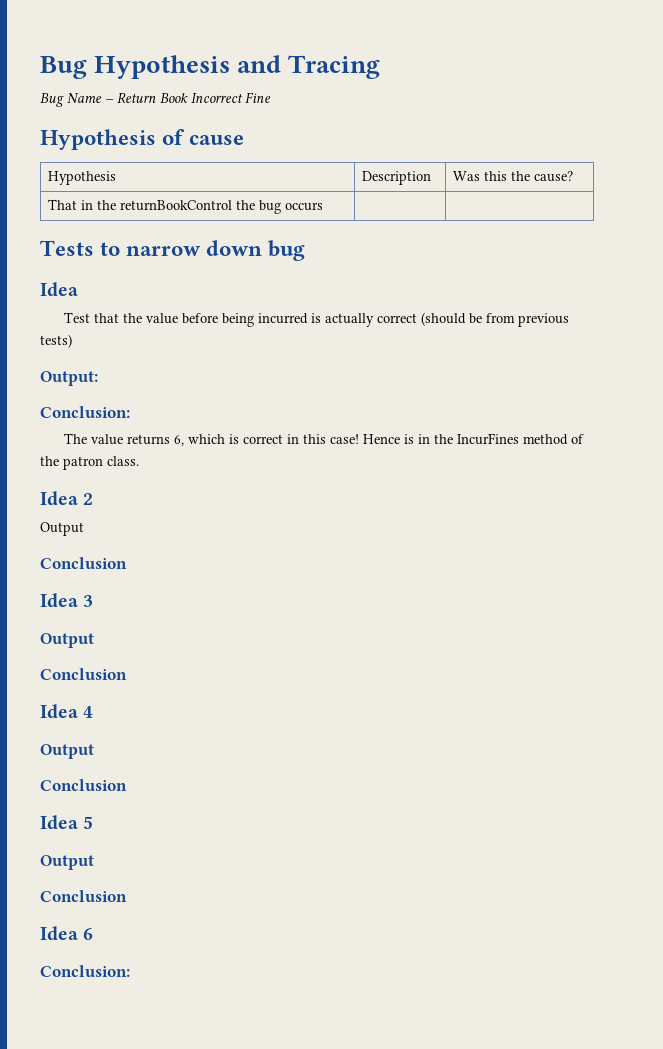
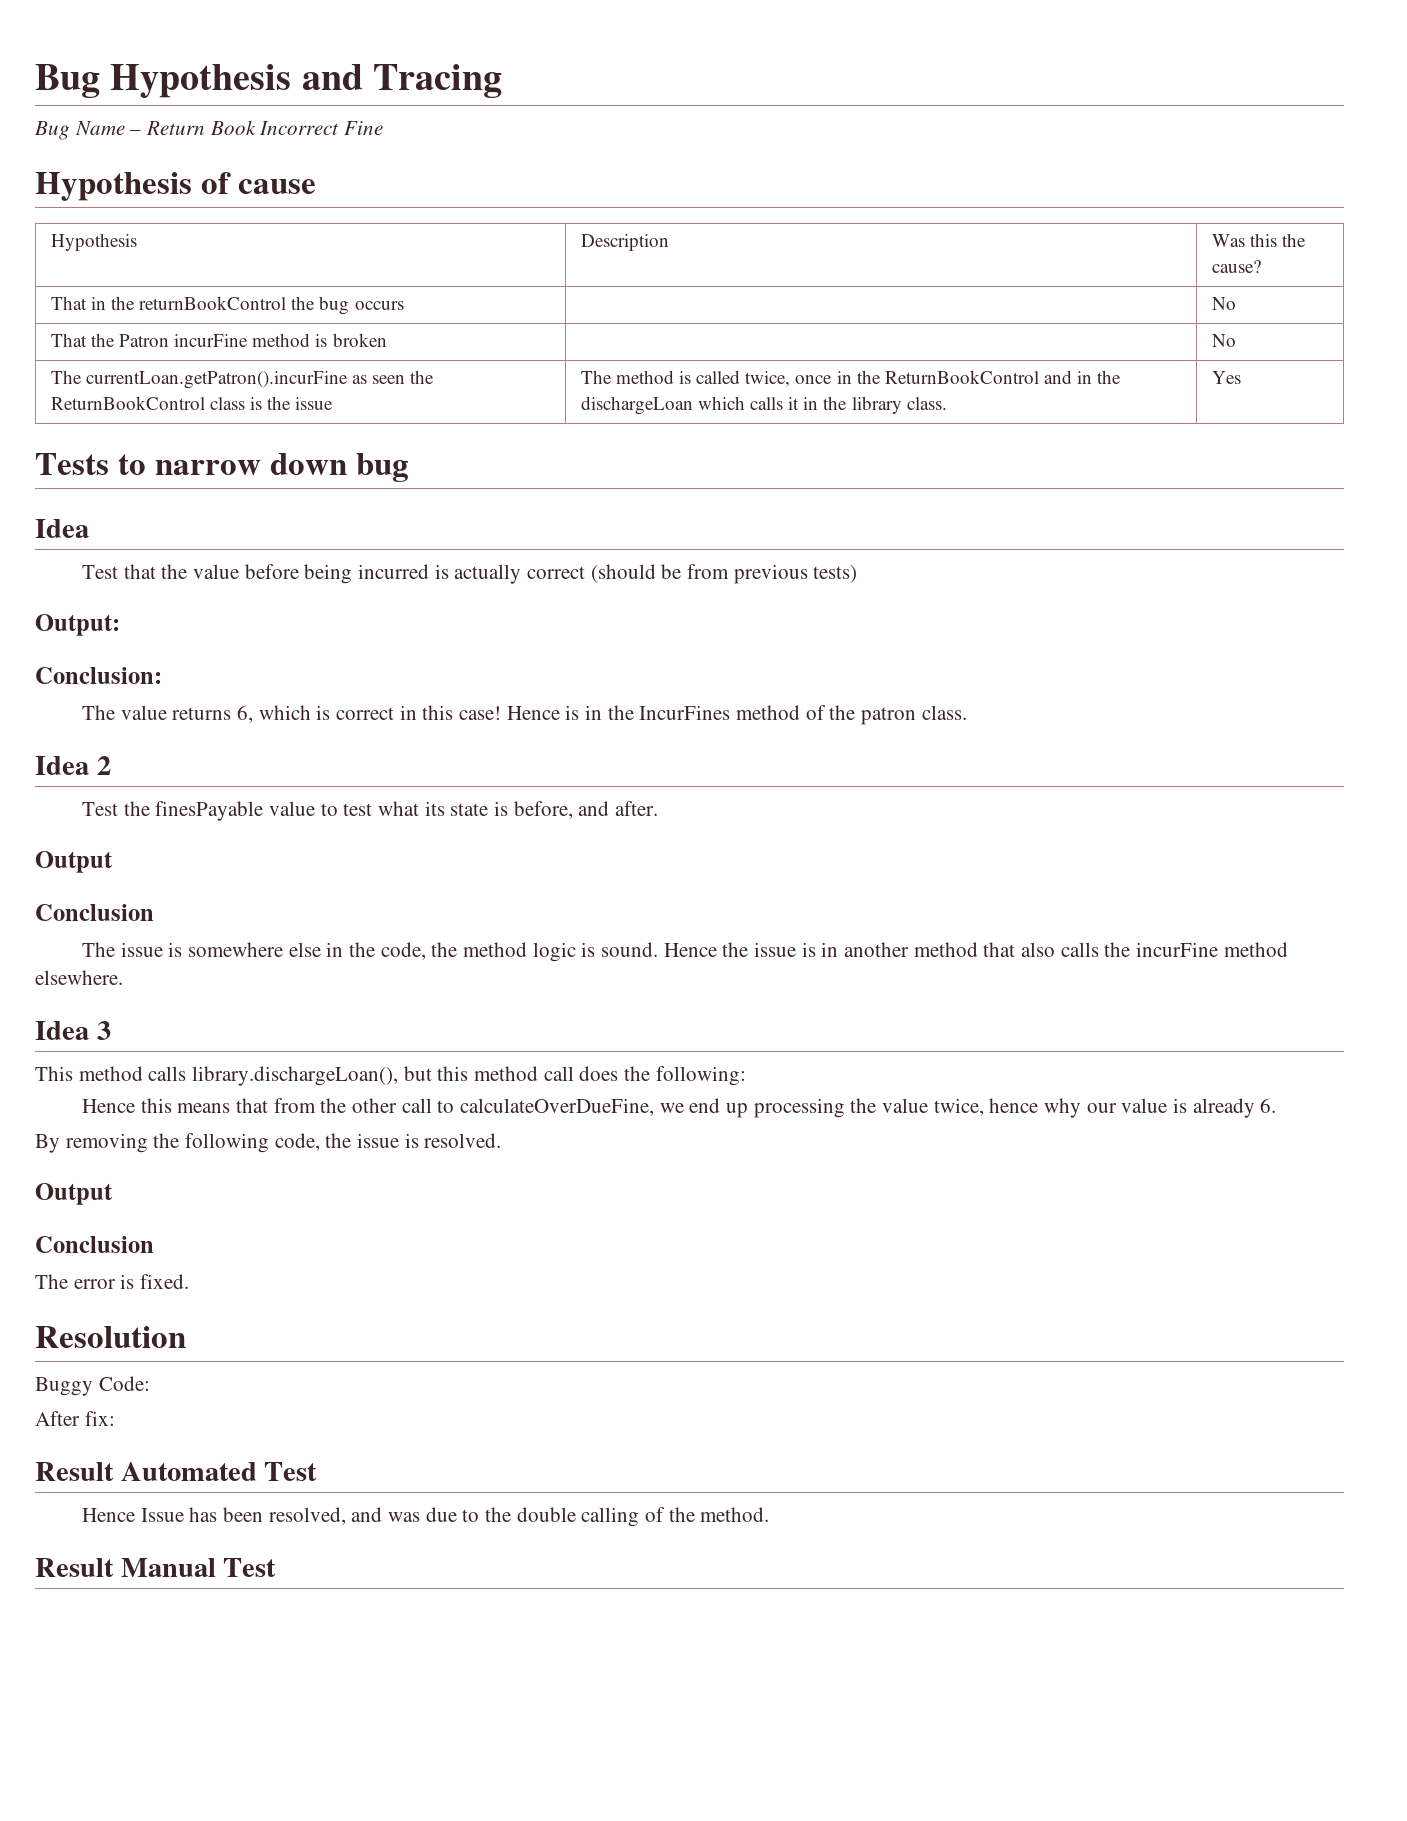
(324, 206) none -> [1211,297,1236,310] [50,333,387,347] [1211,334,1236,347] [50,370,435,389] [50,396,334,410] [580,370,1122,387] [580,396,947,415] [1211,371,1241,384] No // That the Patron incurFine method is broken | | No // The currentLoan.getPatron().incurFine as seen the ReturnBookControl class is the issue | The method is called twice, once in the ReturnBookControl and in the dischargeLoan which calls it in the library class. | Yes
[40,522,84,536] [40,557,127,569] [40,593,94,608] [40,633,94,648] [40,668,127,680] [40,704,94,719] [40,744,94,759] [40,779,127,791] [40,815,94,830] [40,855,94,870] [40,890,127,902] [40,926,94,941] [40,965,130,977] Output // Conclusion // Idea 3 // Output // Conclusion // Idea 4 // Output // Conclusion // Idea 5 // Output // Conclusion // Idea 6 // Conclusion: -> [82,801,659,821] [35,851,113,873] [35,904,154,921] [82,942,1288,962] [35,970,123,985] [35,1021,111,1040] [35,1066,746,1086] [82,1098,1277,1118] [35,1133,502,1153] [35,1183,113,1205] [35,1236,154,1253] [35,1274,190,1289] [35,1326,186,1348] [35,1376,150,1396] [35,1411,115,1426] [35,1462,318,1481] [82,1507,770,1527] [35,1558,277,1577] Test the finesPayable value to test what its state is before, and after. // Output // Conclusion // The issue is somewhere else in the code, the method logic is sound. Hence the issue is in another method that also calls the incurFine method elsewhere. // Idea 3 // This method calls library.dischargeLoan(), but this method call does the following: // Hence this means that from the other call to calculateOverDueFine, we end up processing the value twice, hence why our value is already 6. // By removing the following code, the issue is resolved. // Output // Conclusion // The error is fixed. // Resolution // Buggy Code: // After fix: // Result Automated Test // Hence Issue has been resolved, and was due to the double calling of the method. // Result Manual Test

